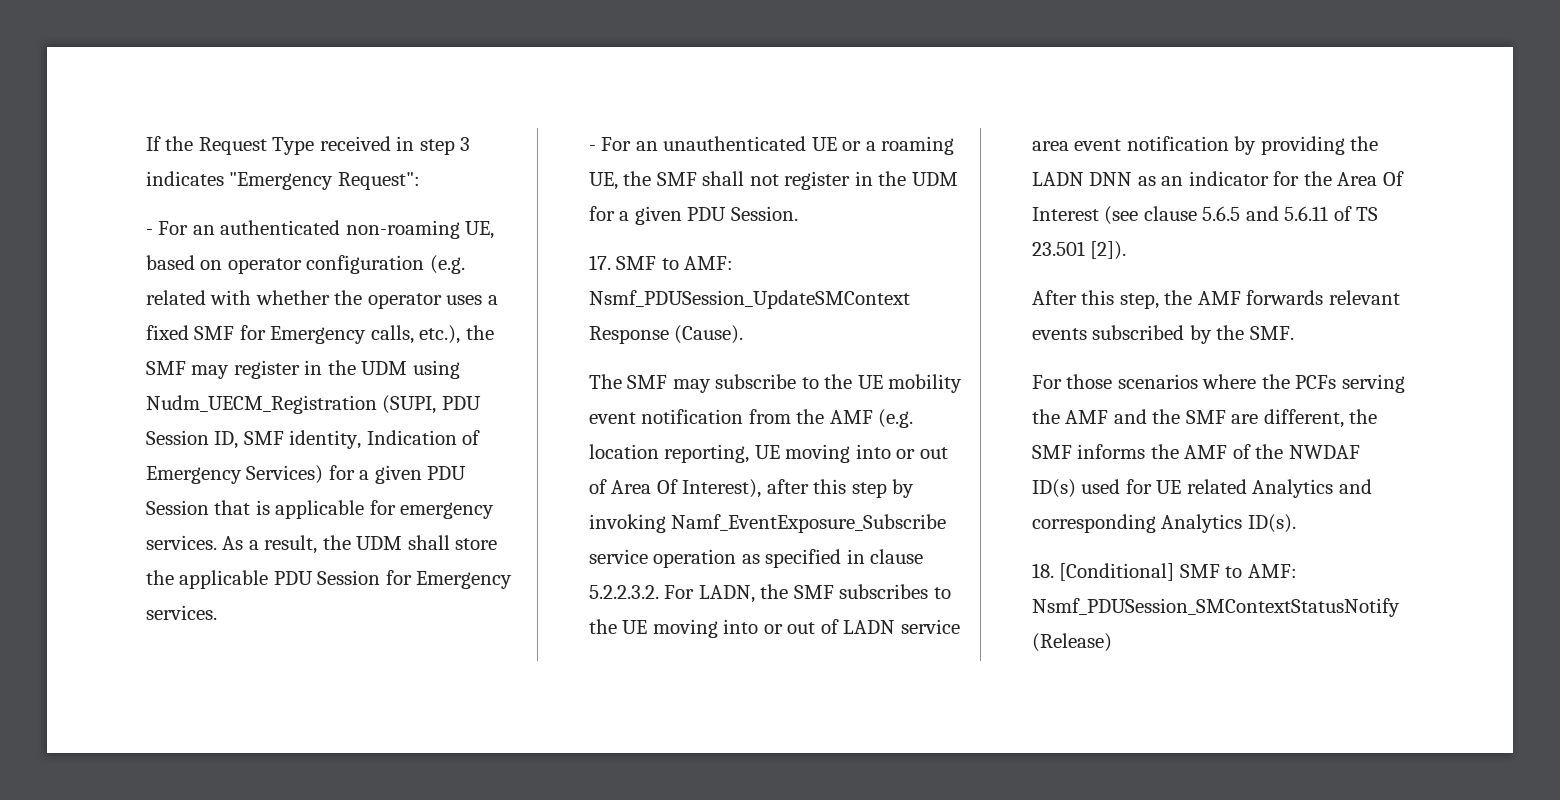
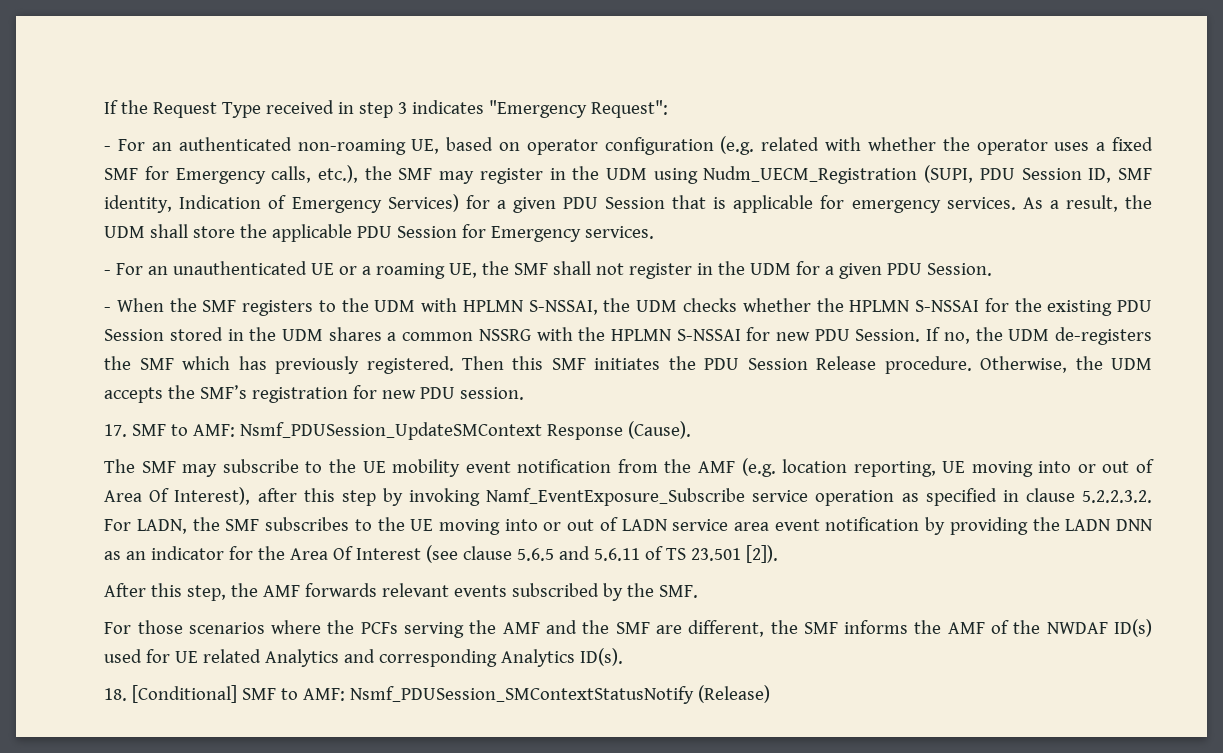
(798, 213) none -> [104,298,1152,316] [104,327,1152,345] [104,356,1153,374] [104,385,525,403] // - When the SMF registers to the UDM with HPLMN S-NSSAI, the UDM checks whether the HPLMN S-NSSAI for the existing PDU Session stored in the UDM shares a common NSSRG with the HPLMN S-NSSAI for new PDU Session. If no, the UDM de-registers the SMF which has previously registered. Then this SMF initiates the PDU Session Release procedure. Otherwise, the UDM accepts the SMF’s registration for new PDU session.

